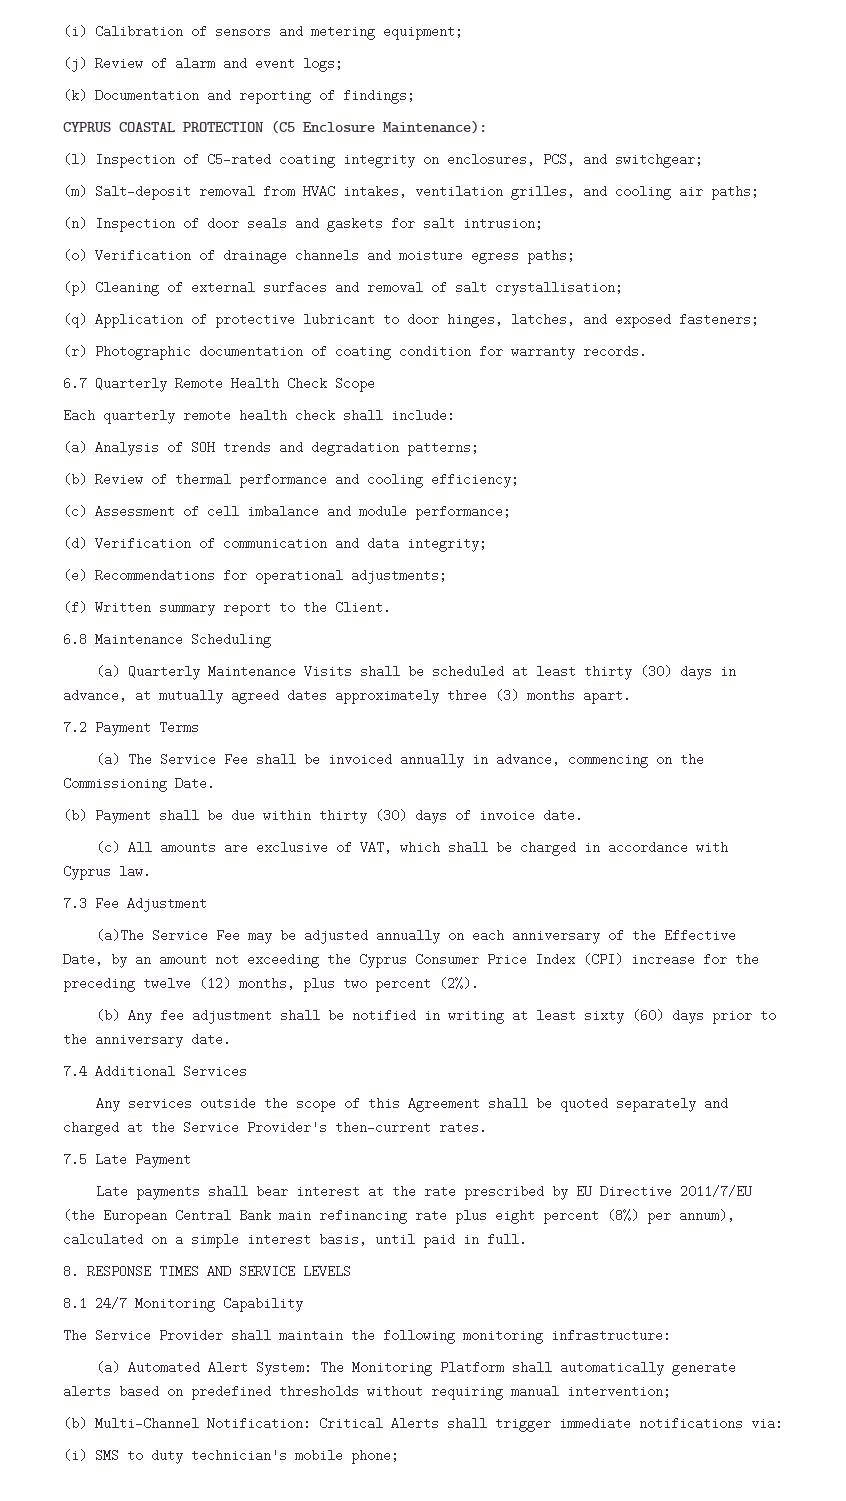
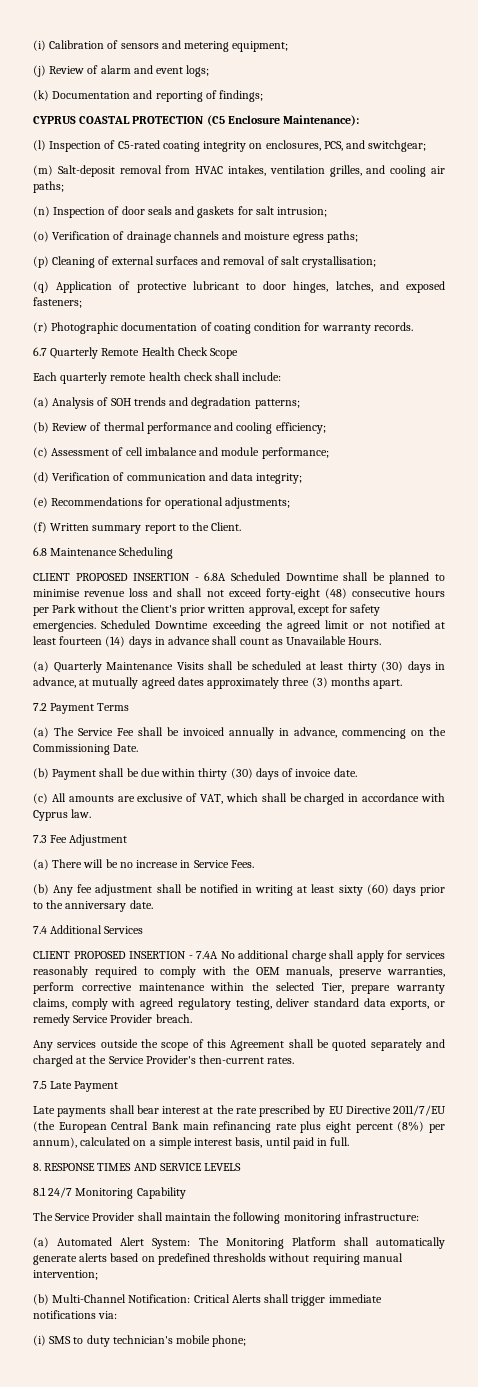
(271, 640) none -> [33,572,446,584] [33,588,445,600] [33,604,381,616] [33,620,445,632] [33,636,382,648] // CLIENT PROPOSED INSERTION - 6.8A Scheduled Downtime shall be planned to minimise revenue loss and shall not exceed forty-eight (48) consecutive hours per Park without the Client's prior written approval, except for safety emergencies. Scheduled Downtime exceeding the agreed limit or not notified at least fourteen (14) days in advance shall count as Unavailable Hours.
[95,929,736,944] [63,953,759,968] [63,977,479,992] (a)The Service Fee may be adjusted annually on each anniversary of the Effective Date, by an amount not exceeding the Cyprus Consumer Price Index (CPI) increase for the preceding twelve (12) months, plus two percent (2%). -> [33,859,254,870] (a) There will be no increase in Service Fees.
(247, 1071) none -> [33,950,445,962] [33,966,445,978] [33,982,445,994] [33,998,445,1010] [33,1014,192,1026] // CLIENT PROPOSED INSERTION - 7.4A No additional charge shall apply for services reasonably required to comply with the OEM manuals, preserve warranties, perform corrective maintenance within the selected Tier, prepare warranty claims, comply with agreed regulatory testing, deliver standard data exports, or remedy Service Provider breach.

